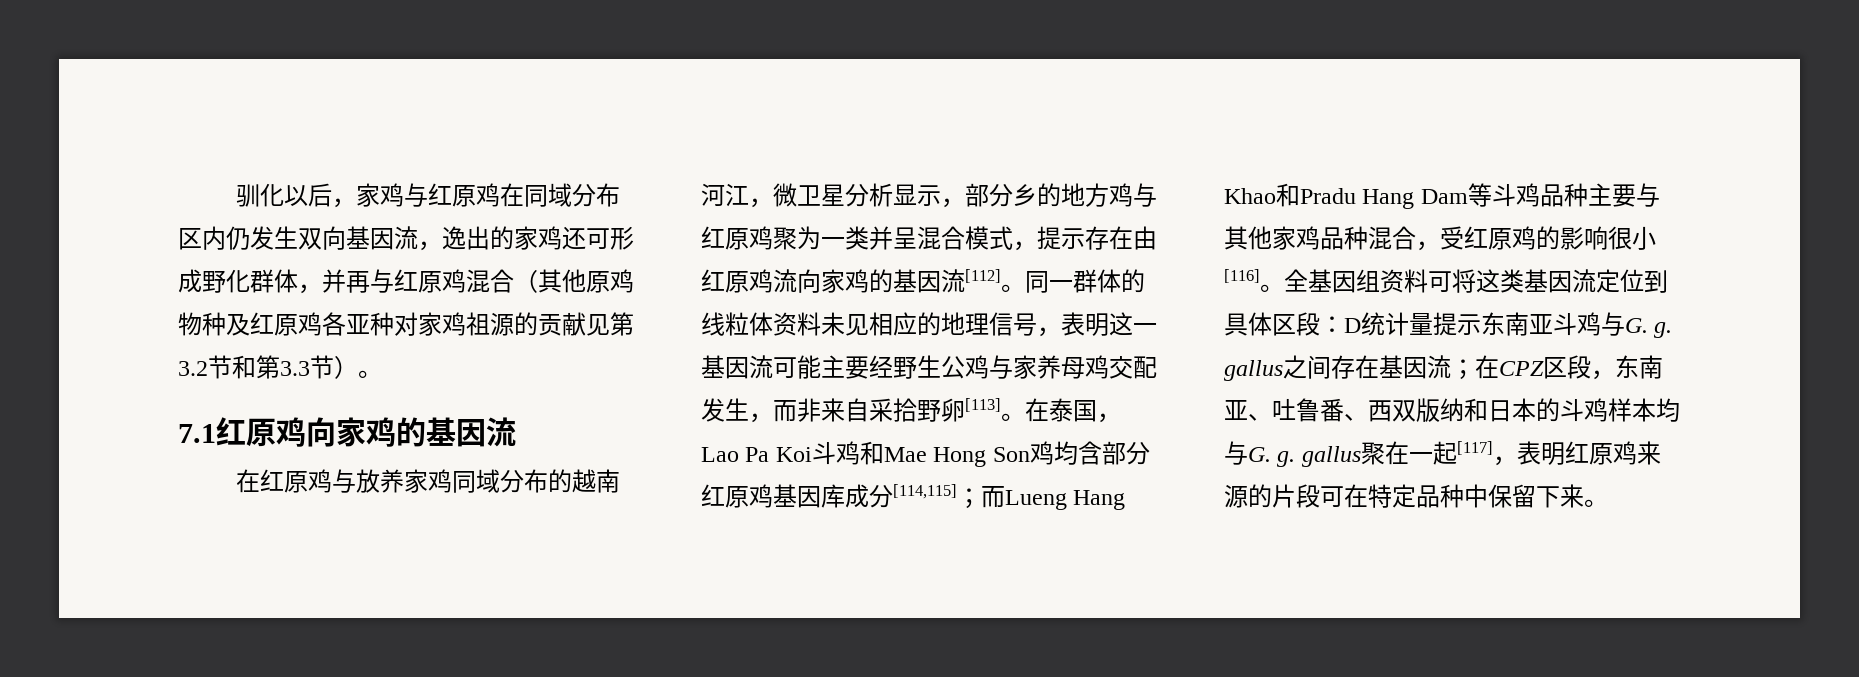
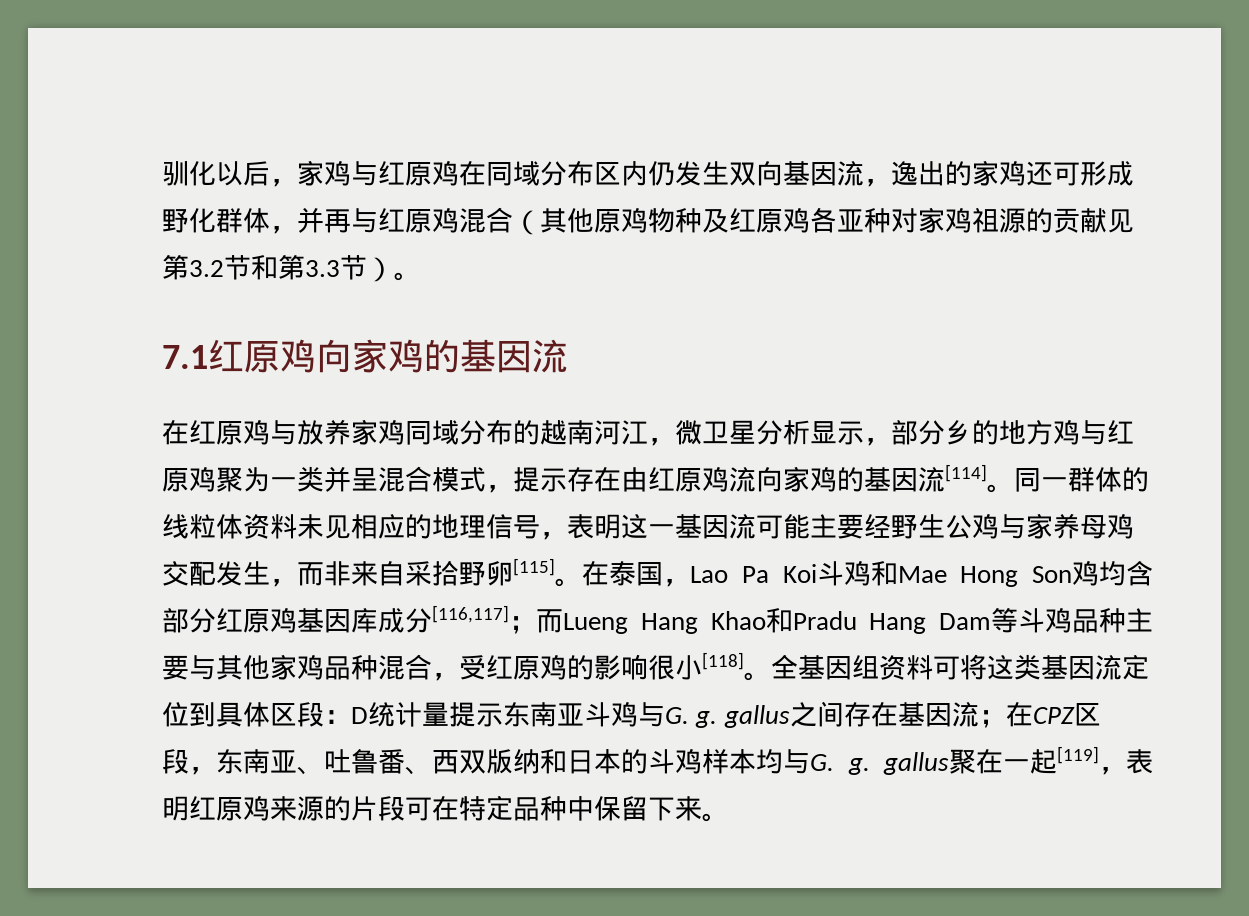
[965,269,1001,283] [112] -> [945,464,987,482] [114]
[965,398,1001,412] [113] -> [513,558,555,576] [115]
[893,484,957,499] [114,115] -> [432,605,509,623] [116,117]
[1224,269,1260,283] [116] -> [702,652,744,670] [118]
[1456,441,1493,455] [117] -> [1057,746,1099,764] [119]

